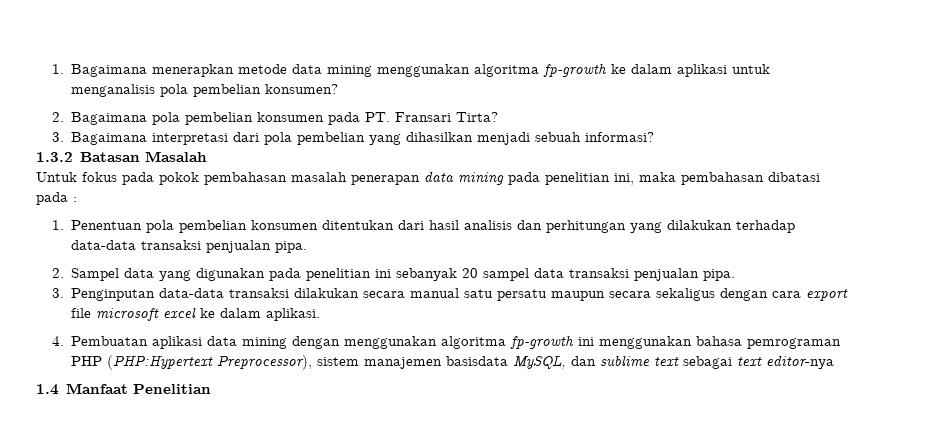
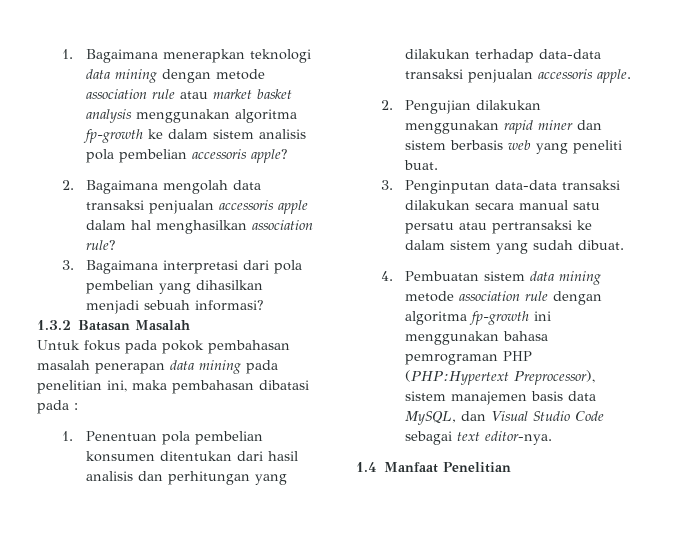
[238,64,373,77] metode data mining -> [250,49,312,63] [86,69,266,83] [86,89,293,99] [86,109,133,123] teknologi data mining dengan metode association rule atau market basket analysis
[677,64,771,77] [71,84,339,97] [52,112,499,125] aplikasi untuk menganalisis pola pembelian konsumen? // 2. Bagaimana pola pembelian konsumen pada PT. Fransari Tirta? -> [213,129,307,139] [86,149,289,163] [61,180,262,194] [86,200,309,214] [86,220,314,234] [86,240,117,250] sistem analisis pola pembelian accessoris apple? // 2. Bagaimana mengolah data transaksi penjualan accessoris apple dalam hal menghasilkan association rule?
[275,241,308,253] [52,268,736,281] pipa. // 2. Sampel data yang digunakan pada penelitian ini sebanyak 20 sampel data transaksi penjualan pipa. -> [538,69,632,83] [380,100,542,114] [405,120,603,134] [405,140,623,154] [404,160,439,170] accessoris apple. // 2. Pengujian dilakukan menggunakan rapid miner dan sistem berbasis web yang peneliti buat.
[551,288,849,301] [71,307,321,321] maupun secara sekaligus dengan cara export file microsoft excel ke dalam aplikasi. -> [459,220,593,234] [405,240,625,254] atau pertransaksi ke dalam sistem yang sudah dibuat.
[152,336,438,349] aplikasi data mining dengan menggunakan -> [484,271,602,285] [405,291,603,305] sistem data mining metode association rule dengan
[446,355,680,369] basisdata MySQL, dan sublime text -> [531,391,597,401] [405,411,605,425] basis data MySQL, dan Visual Studio Code
[766,355,835,369] editor-nya -> [485,431,553,445] editor-nya.

